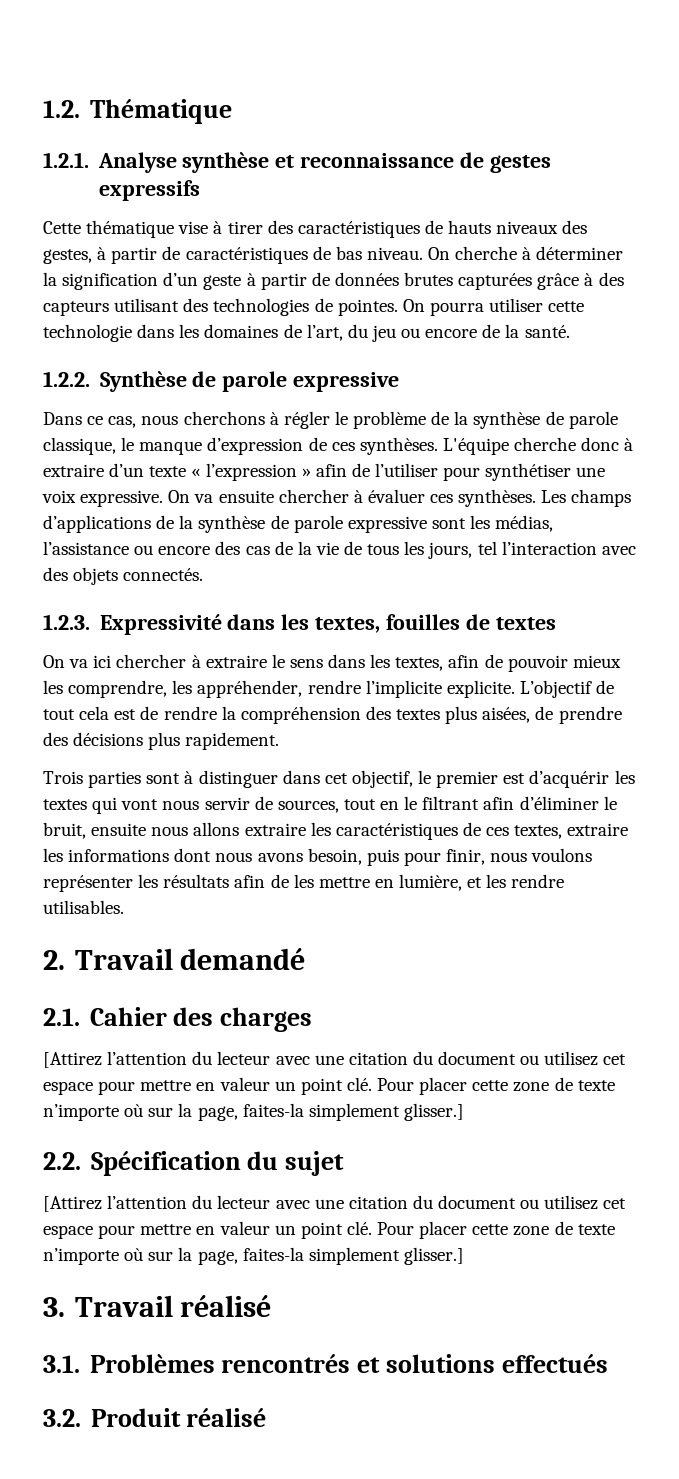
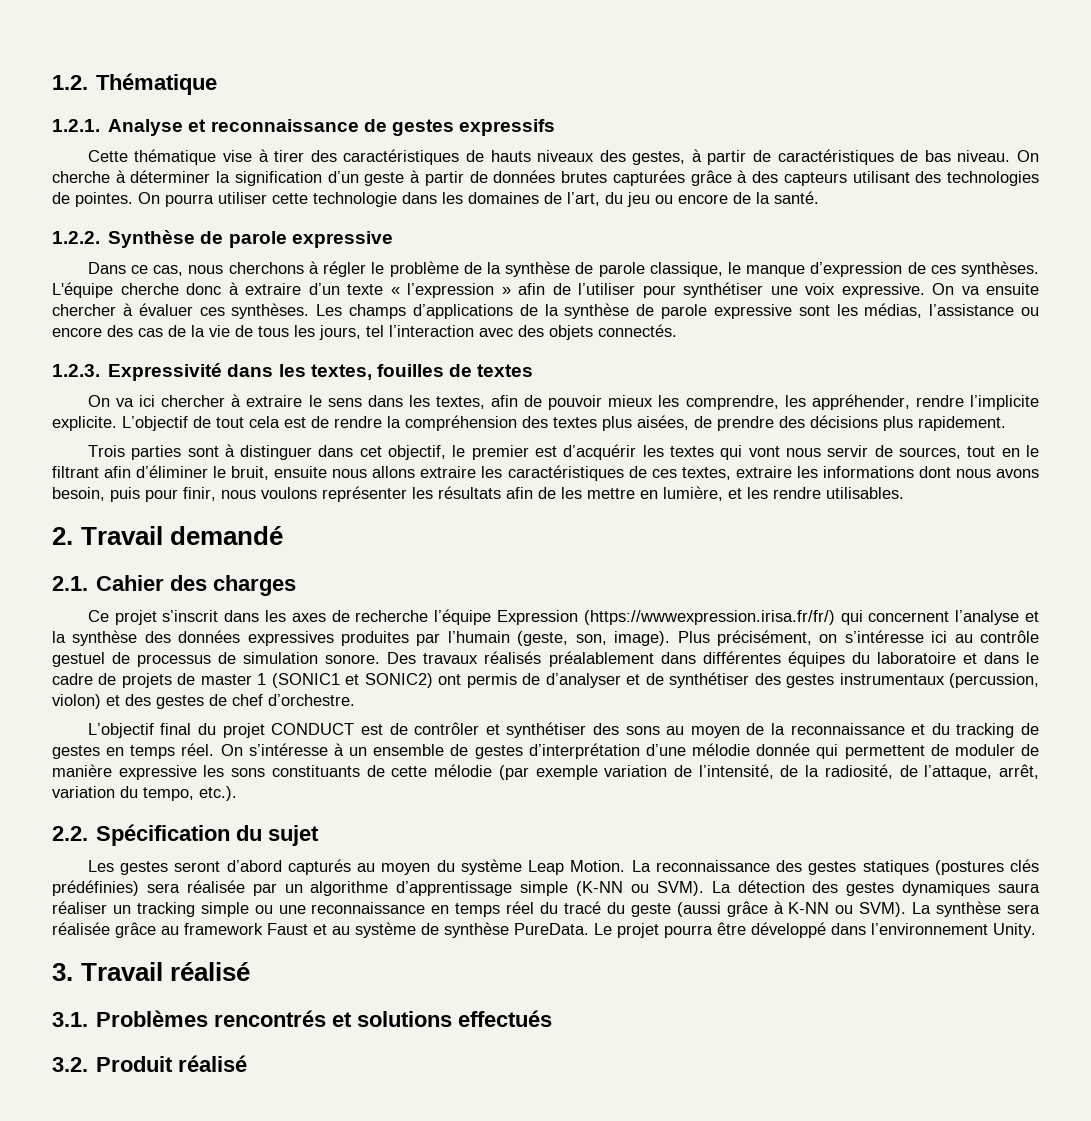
[182,152,270,173] synthèse -> (184, 127) none
[43,1051,627,1068] [43,1077,615,1095] [43,1103,464,1121] [43,1151,345,1176] [43,1195,627,1212] [43,1221,615,1239] [43,1247,464,1265] [Attirez l’attention du lecteur avec une citation du document ou utilisez cet espace pour mettre en valeur un point clé. Pour placer cette zone de texte n’importe où sur la page, faites-la simplement glisser.] // 2.2. Spécification du sujet // [Attirez l’attention du lecteur avec une citation du document ou utilisez cet espace pour mettre en valeur un point clé. Pour placer cette zone de texte n’importe où sur la page, faites-la simplement glisser.] -> [87,609,1039,625] [52,630,1039,646] [52,651,1039,667] [52,672,1040,688] [52,694,355,709] [87,722,1039,738] [52,743,1039,759] [52,764,1039,780] [52,786,237,801] [52,824,320,846] [87,859,1039,875] [52,880,1040,896] [52,901,1040,917] [52,922,1036,938] Ce projet s’inscrit dans les axes de recherche l’équipe Expression (https://wwwexpression.irisa.fr/fr/) qui concernent l’analyse et la synthèse des données expressives produites par l’humain (geste, son, image). Plus précisément, on s’intéresse ici au contrôle gestuel de processus de simulation sonore. Des travaux réalisés préalablement dans différentes équipes du laboratoire et dans le cadre de projets de master 1 (SONIC1 et SONIC2) ont permis de d’analyser et de synthétiser des gestes instrumentaux (percussion, violon) et des gestes de chef d’orchestre. // L’objectif final du projet CONDUCT est de contrôler et synthétiser des sons au moyen de la reconnaissance et du tracking de gestes en temps réel. On s’intéresse à un ensemble de gestes d’interprétation d’une mélodie donnée qui permettent de moduler de manière expressive les sons constituants de cette mélodie (par exemple variation de l’intensité, de la radiosité, de l’attaque, arrêt, variation du tempo, etc.). // 2.2. Spécification du sujet // Les gestes seront d’abord capturés au moyen du système Leap Motion. La reconnaissance des gestes statiques (postures clés prédéfinies) sera réalisée par un algorithme d’apprentissage simple (K-NN ou SVM). La détection des gestes dynamiques saura réaliser un tracking simple ou une reconnaissance en temps réel du tracé du geste (aussi grâce à K-NN ou SVM). La synthèse sera réalisée grâce au framework Faust et au système de synthèse PureData. Le projet pourra être développé dans l’environnement Unity.

